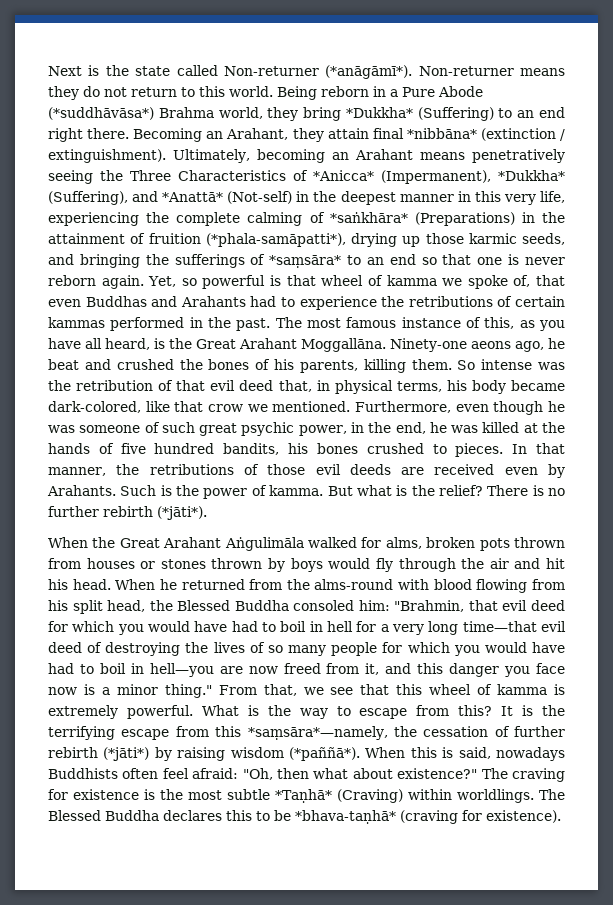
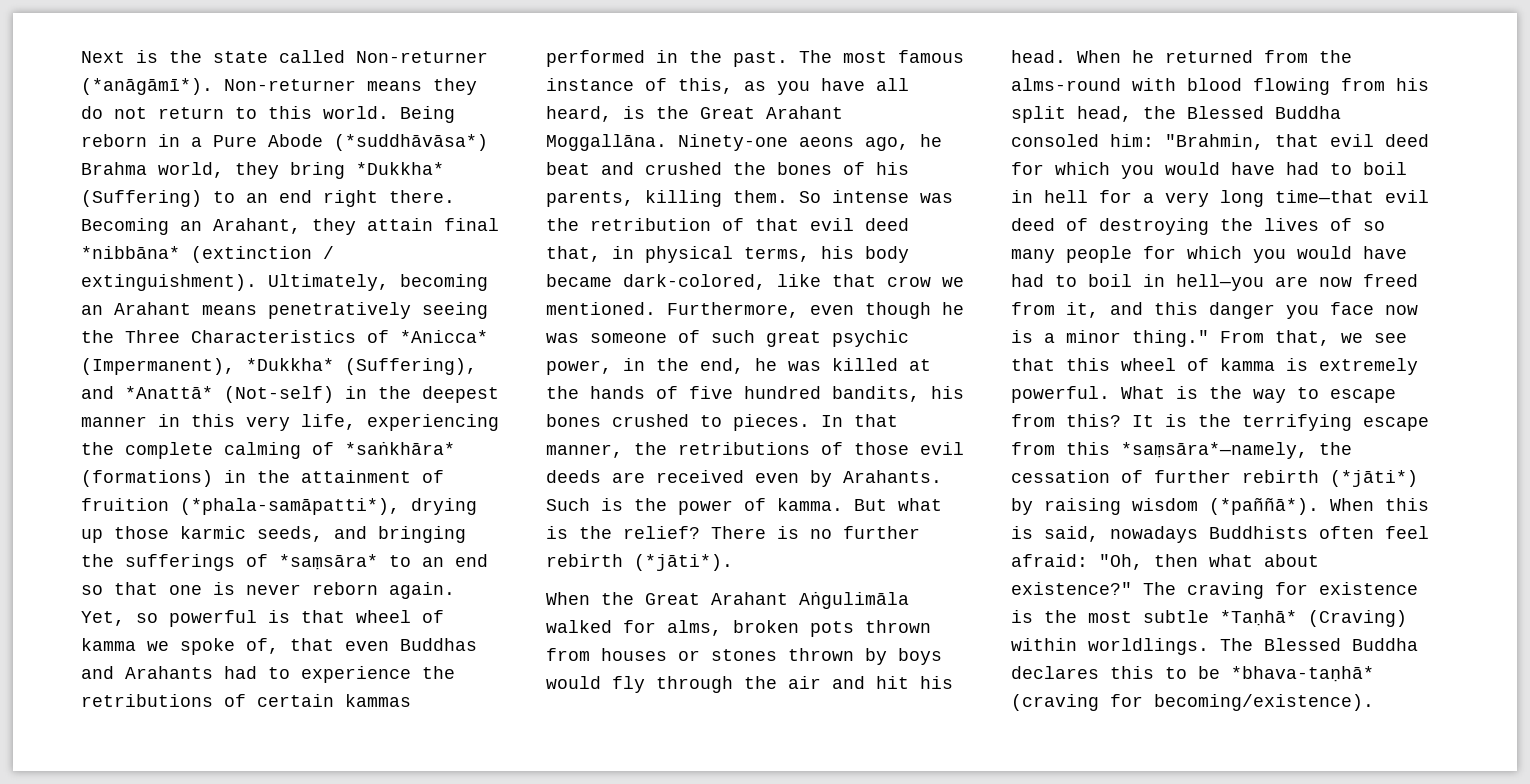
[414,212,515,226] (Preparations) -> [81,470,213,487] (formations)
[486,810,561,823] existence). -> [1154,694,1374,711] becoming/existence).

